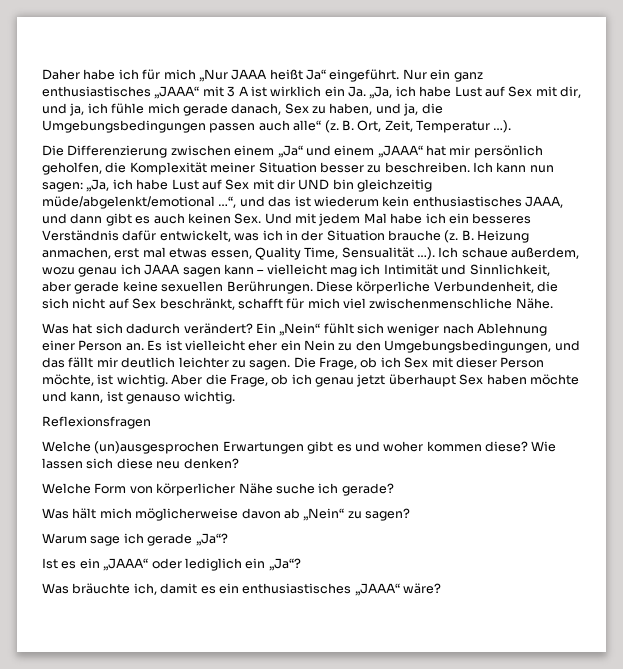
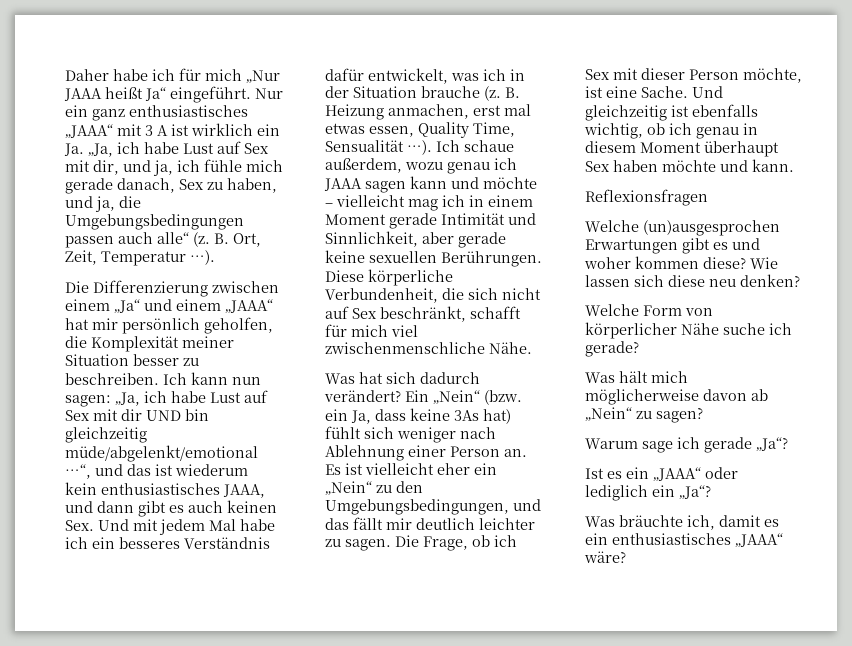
(254, 269) none -> [451,177,537,189] und möchte
(381, 269) none -> [469,195,533,207] [325,213,437,229] in einem Moment gerade
(321, 329) none -> [484,390,522,405] [325,408,511,424] (bzw. ein Ja, dass keine 3As hat)
[304,340,335,351] Nein -> [325,481,372,495] „Nein“
[116,374,386,387] wichtig. Aber die Frage, ob ich genau jetzt -> [606,86,723,98] [585,104,758,121] [584,123,758,139] [585,141,701,153] eine Sache. Und gleichzeitig ist ebenfalls wichtig, ob ich genau in diesem Moment
[70,391,235,404] kann, ist genauso wichtig. -> [752,159,794,172] kann.

